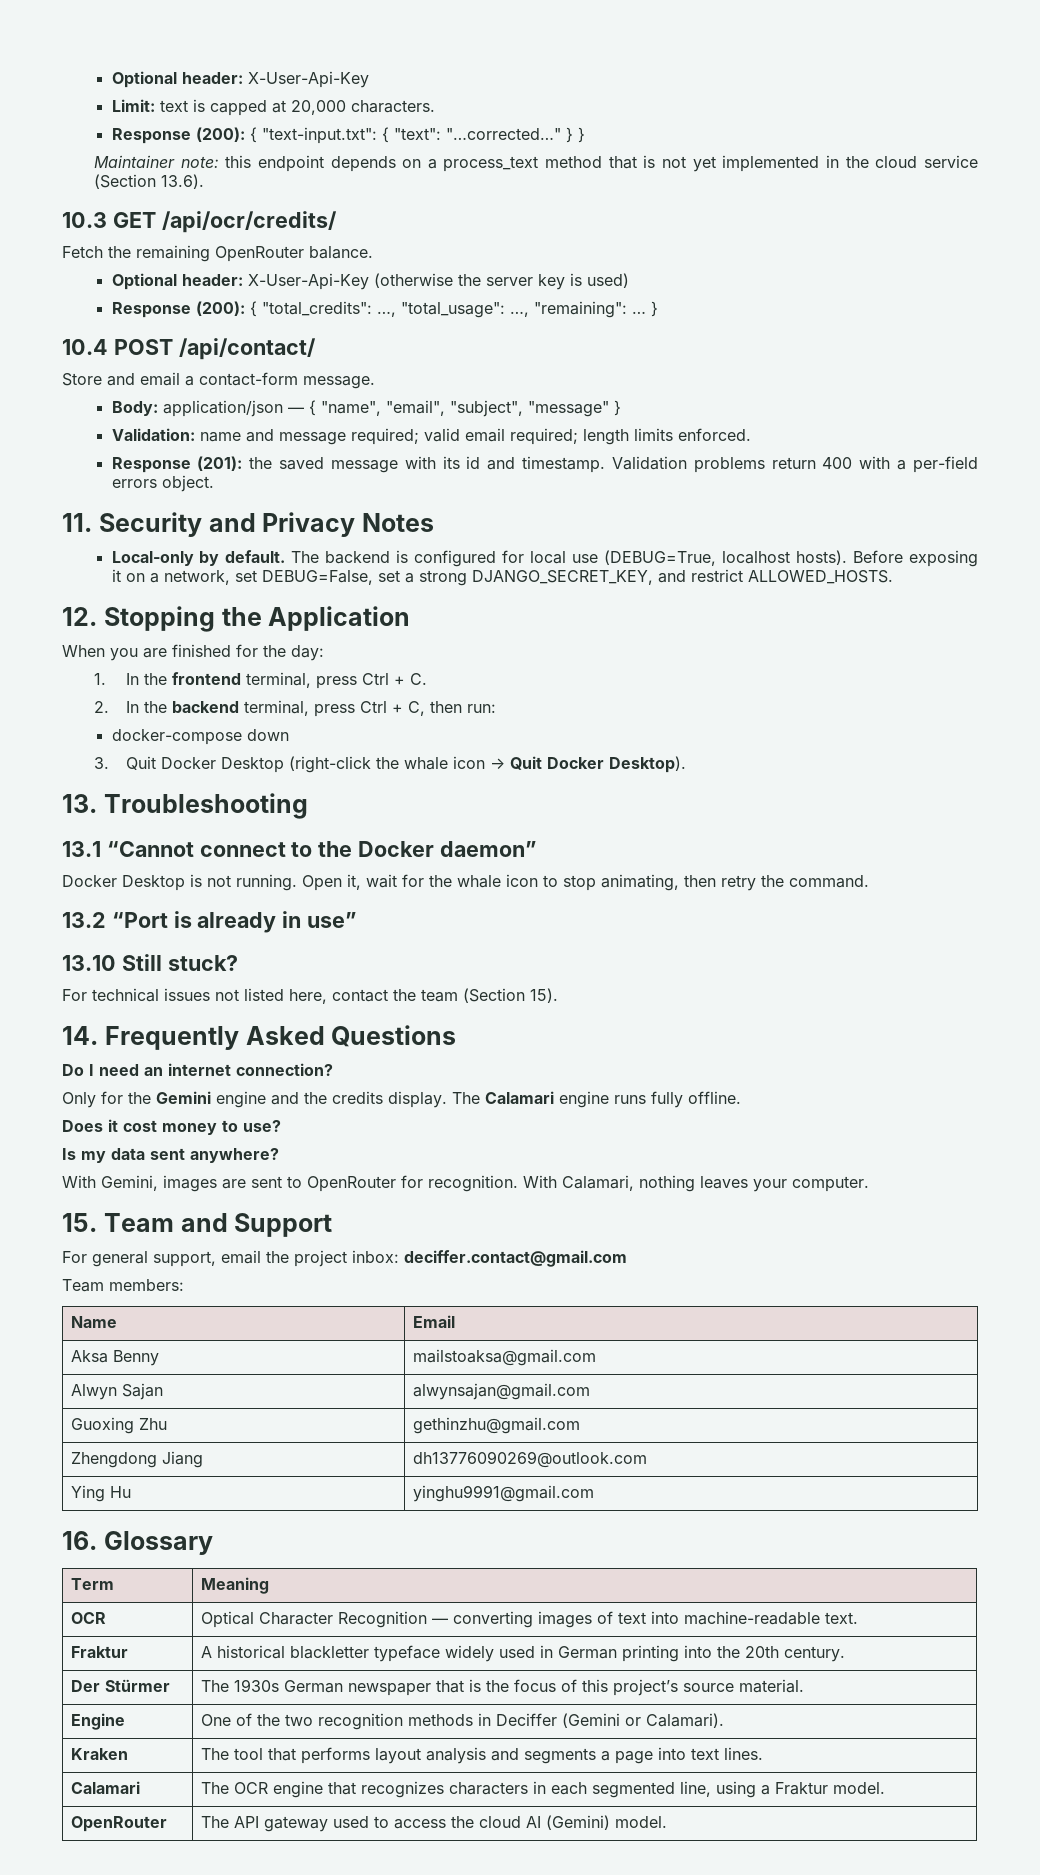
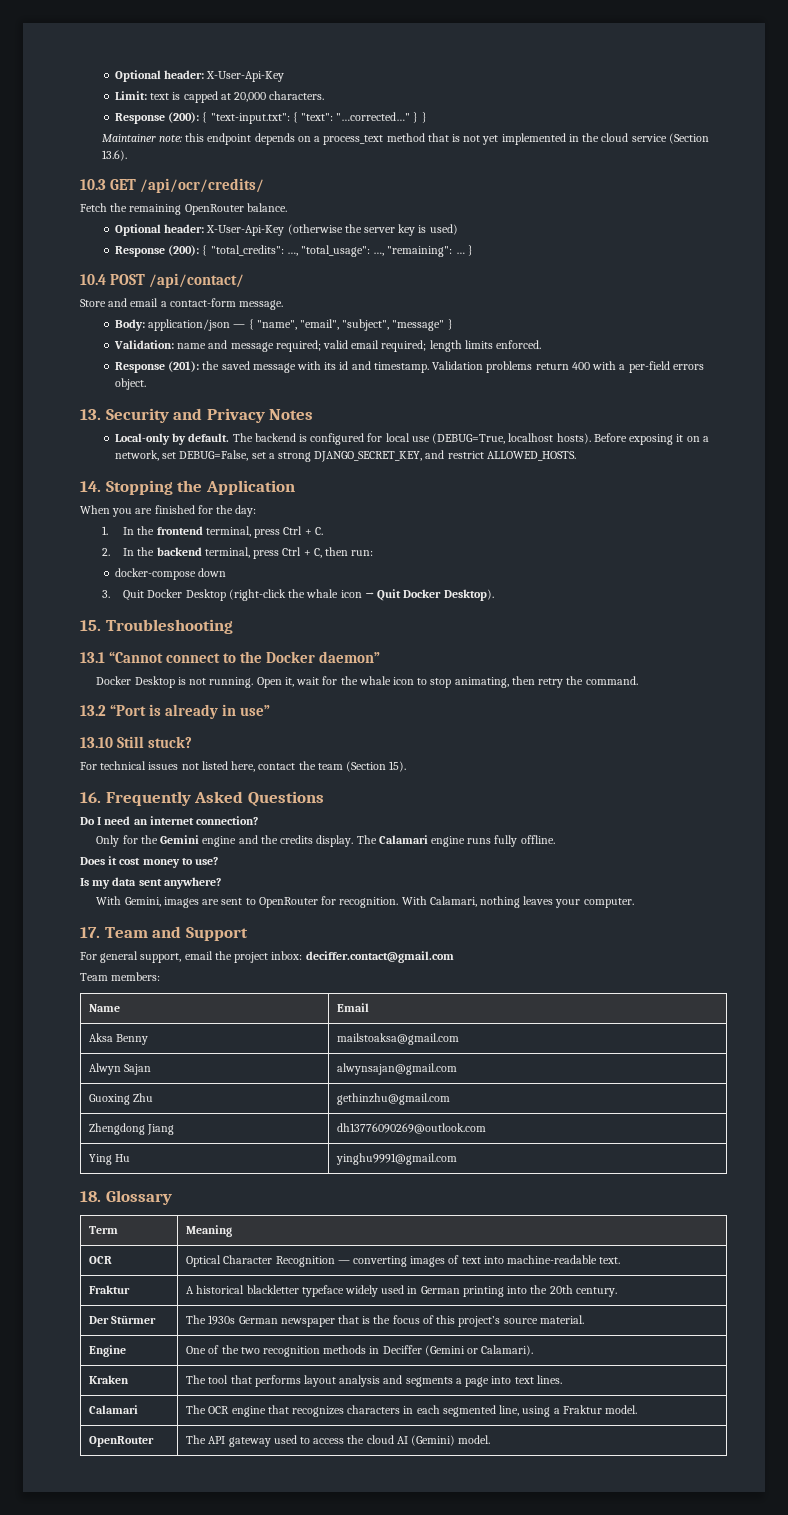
[62,513,92,532] 11. -> [80,409,101,420] 13.
[62,607,97,626] 12. -> [80,481,101,492] 14.
[62,794,97,813] 13. -> [80,620,101,631] 15.
[62,1026,98,1045] 14. -> [80,792,101,803] 16.
[62,1213,97,1232] 15. -> [80,927,100,938] 17.
[62,1531,97,1550] 16. -> [80,1191,101,1202] 18.

